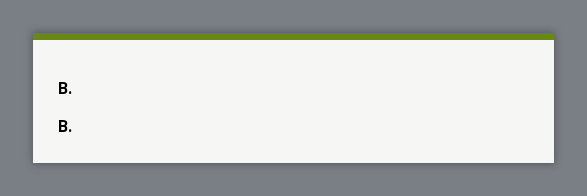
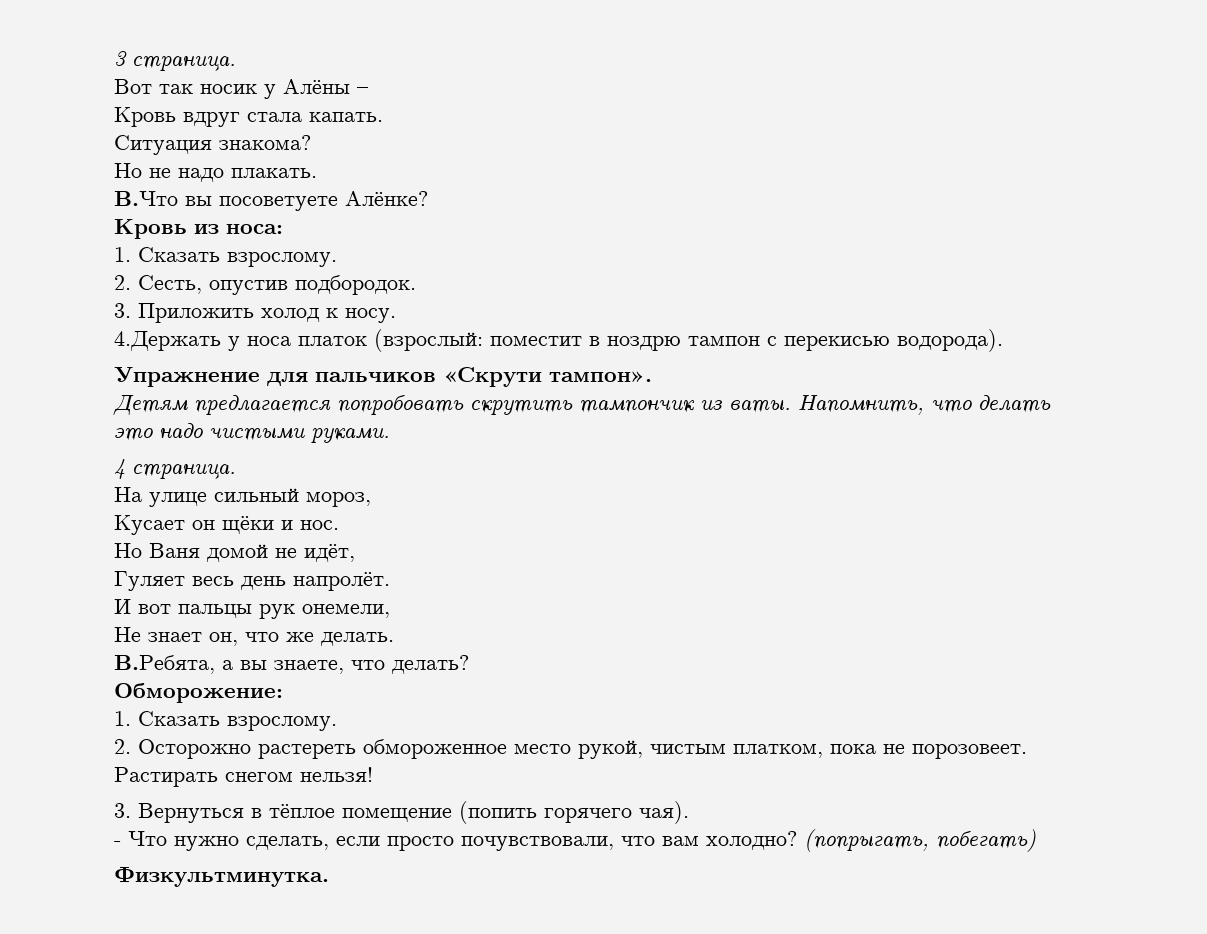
[58,82,72,94] [58,120,72,132] В. // В. -> [114,51,236,72] [114,79,368,99] [114,107,383,127] [114,135,311,155] [114,163,317,182] [114,191,428,211] [114,219,283,239] [114,247,337,267] [114,275,416,295] [114,303,396,323] [114,329,1003,352] [114,367,652,387] [113,395,1051,416] [114,423,390,444] [114,459,236,480] [114,487,371,507] [114,515,339,535] [114,543,355,562] [114,571,390,591] [114,599,390,619] [114,627,394,646] [114,655,469,674] [114,683,283,703] [114,711,337,731] [114,739,1027,759] [114,767,373,787] [114,801,689,824] [114,829,1036,852] [114,866,329,887] 3 страница. // Вот так носик у Алёны – // Кровь вдруг стала капать. // Ситуация знакома? // Но не надо плакать. // В.Что вы посоветуете Алёнке? // Кровь из носа: // 1. Сказать взрослому. // 2. Сесть, опустив подбородок. // 3. Приложить холод к носу. // 4.Держать у носа платок (взрослый: поместит в ноздрю тампон с перекисью водорода). // Упражнение для пальчиков «Скрути тампон». // Детям предлагается попробовать скрутить тампончик из ваты. Напомнить, что делать это надо чистыми руками. // 4 страница. // На улице сильный мороз, // Кусает он щёки и нос. // Но Ваня домой не идёт, // Гуляет весь день напролёт. // И вот пальцы рук онемели, // Не знает он, что же делать. // В.Ребята, а вы знаете, что делать? // Обморожение: // 1. Сказать взрослому. // 2. Осторожно растереть обмороженное место рукой, чистым платком, пока не порозовеет. Растирать снегом нельзя! // 3. Вернуться в тёплое помещение (попить горячего чая). // - Что нужно сделать, если просто почувствовали, что вам холодно? (попрыгать, побегать) // Физкультминутка.

